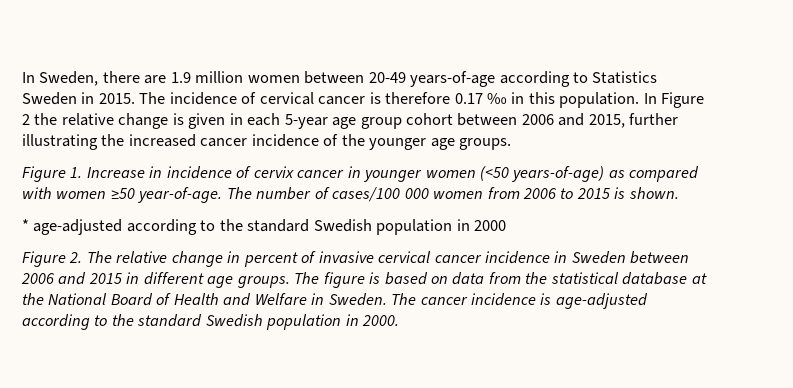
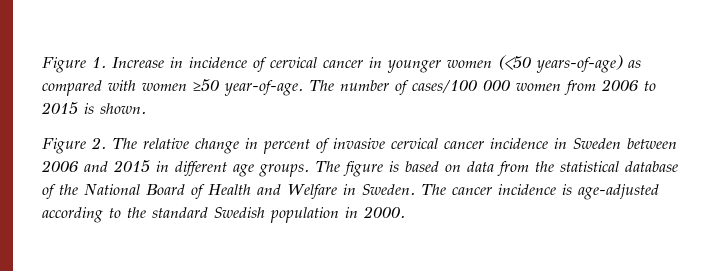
[22,71,658,87] [22,92,705,108] [22,113,679,129] [22,134,512,150] In Sweden, there are 1.9 million women between 20-49 years-of-age according to Statistics Sweden in 2015. The incidence of cervical cancer is therefore 0.17 ‰ in this population. In Figure 2 the relative change is given in each 5-year age group cohort between 2006 and 2015, further illustrating the increased cancer incidence of the younger age groups. // -> (42, 65) none
[253,166,294,178] cervix -> [270,57,317,68] cervical
[22,219,507,235] // * age-adjusted according to the standard Swedish population in 2000 -> (146, 108) none
[691,273,707,284] at -> [42,184,56,199] of

